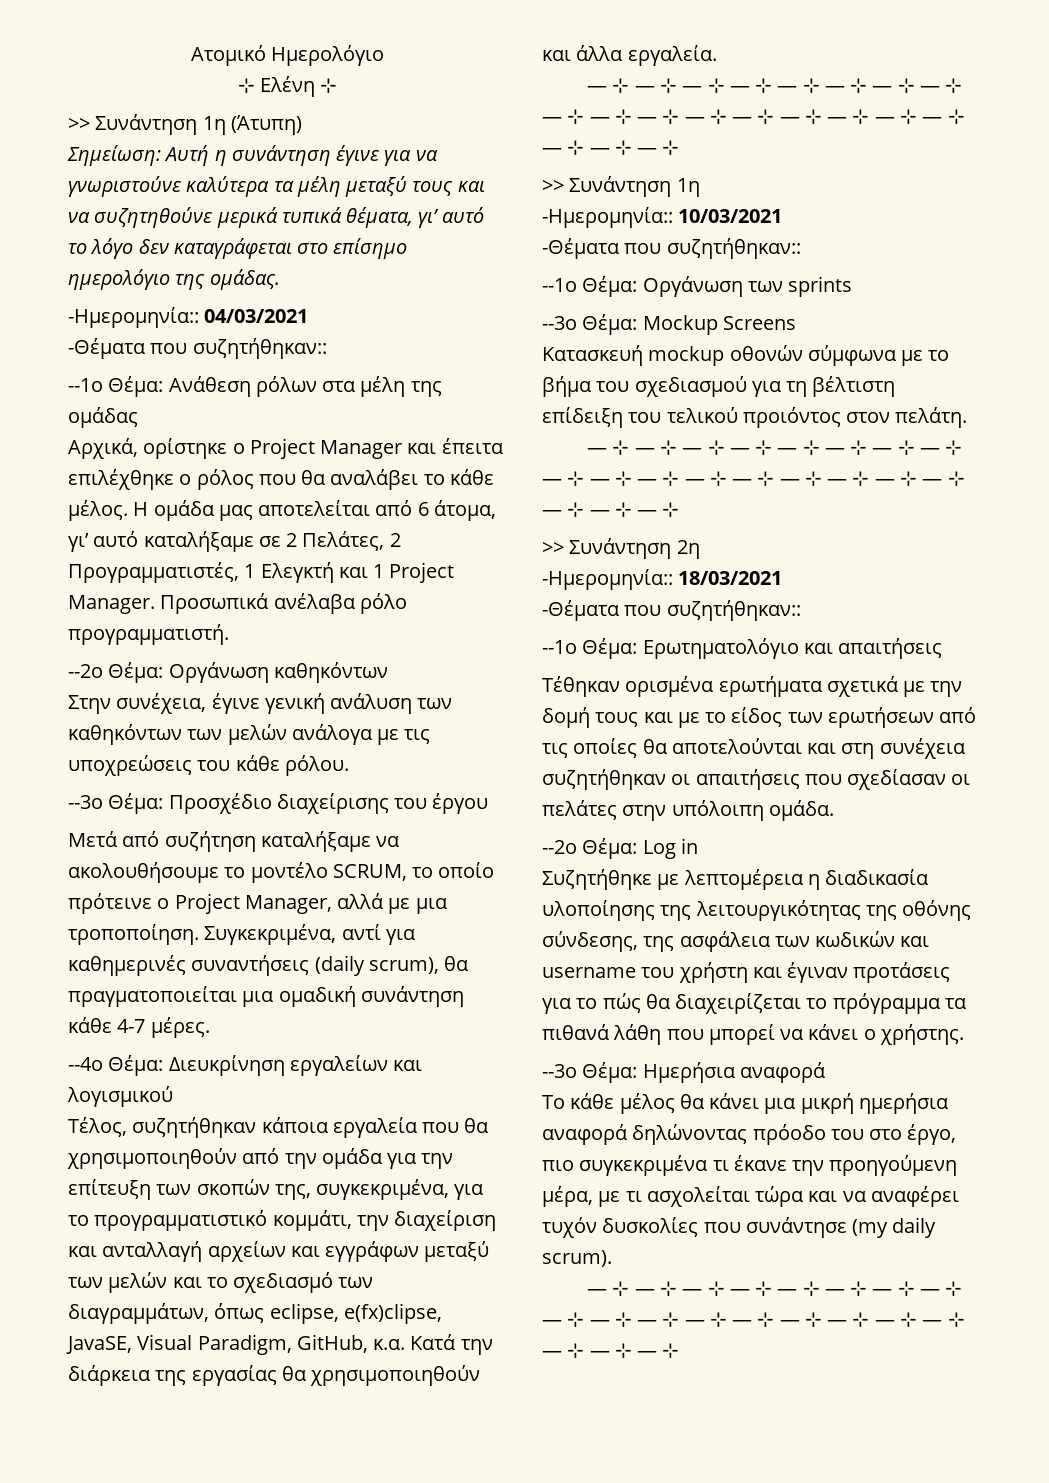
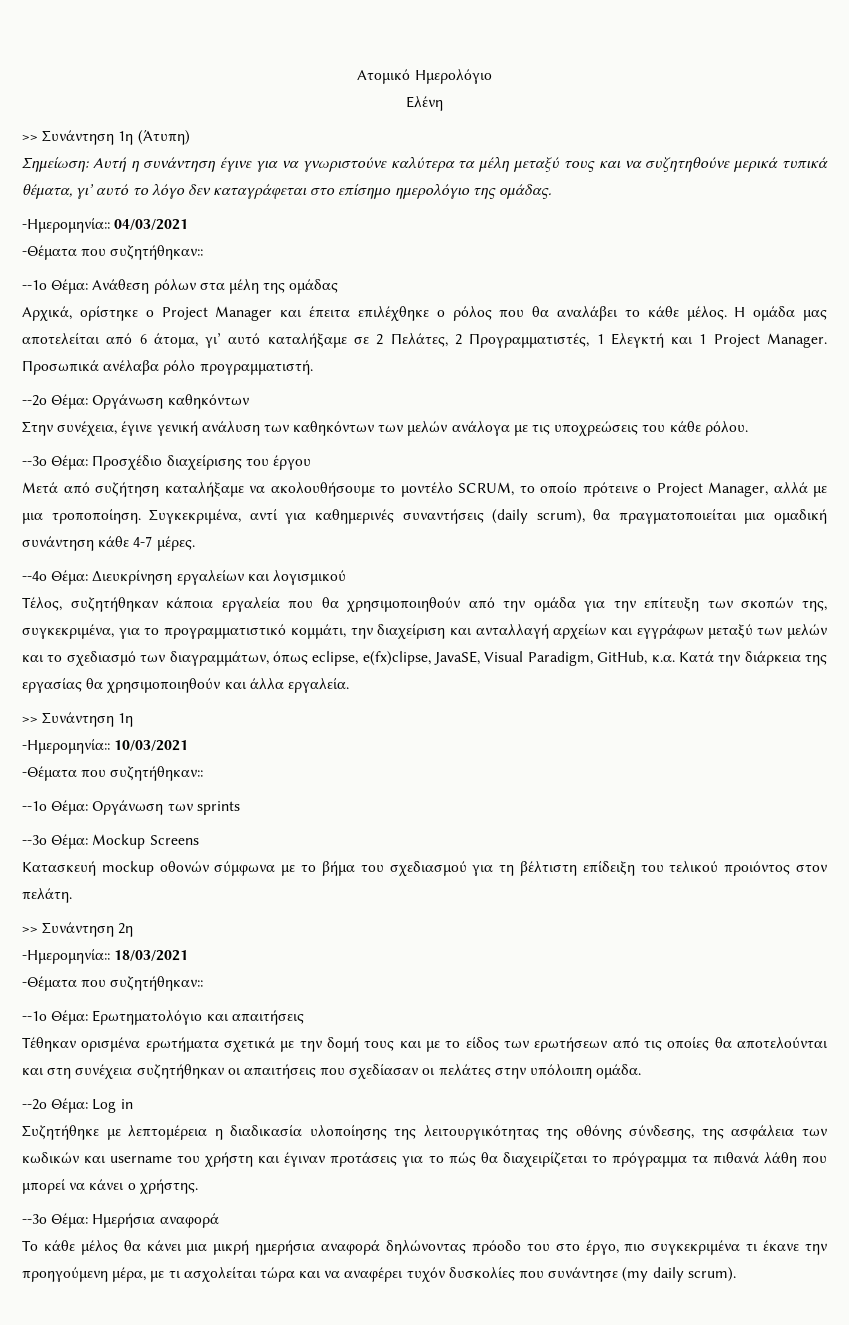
[237,78,255,93] ⊹ -> (492, 76) none
[320,78,338,93] ⊹ -> (443, 103) none
[587,78,963,93] [542,109,965,124] [542,140,680,155] // — ⊹ — ⊹ — ⊹ — ⊹ — ⊹ — ⊹ — ⊹ — ⊹ — ⊹ — ⊹ — ⊹ — ⊹ — ⊹ — ⊹ — ⊹ — ⊹ — ⊹ — ⊹ — ⊹ — ⊹ -> (349, 685) none
[587,440,963,455] [542,471,965,486] [542,502,680,517] // — ⊹ — ⊹ — ⊹ — ⊹ — ⊹ — ⊹ — ⊹ — ⊹ — ⊹ — ⊹ — ⊹ — ⊹ — ⊹ — ⊹ — ⊹ — ⊹ — ⊹ — ⊹ — ⊹ — ⊹ -> (72, 895) none
[587,1281,963,1296] [542,1312,965,1327] [542,1343,680,1358] // — ⊹ — ⊹ — ⊹ — ⊹ — ⊹ — ⊹ — ⊹ — ⊹ — ⊹ — ⊹ — ⊹ — ⊹ — ⊹ — ⊹ — ⊹ — ⊹ — ⊹ — ⊹ — ⊹ — ⊹ -> (736, 1274) none

